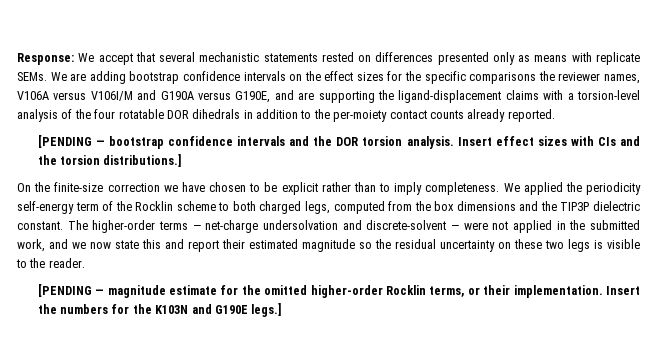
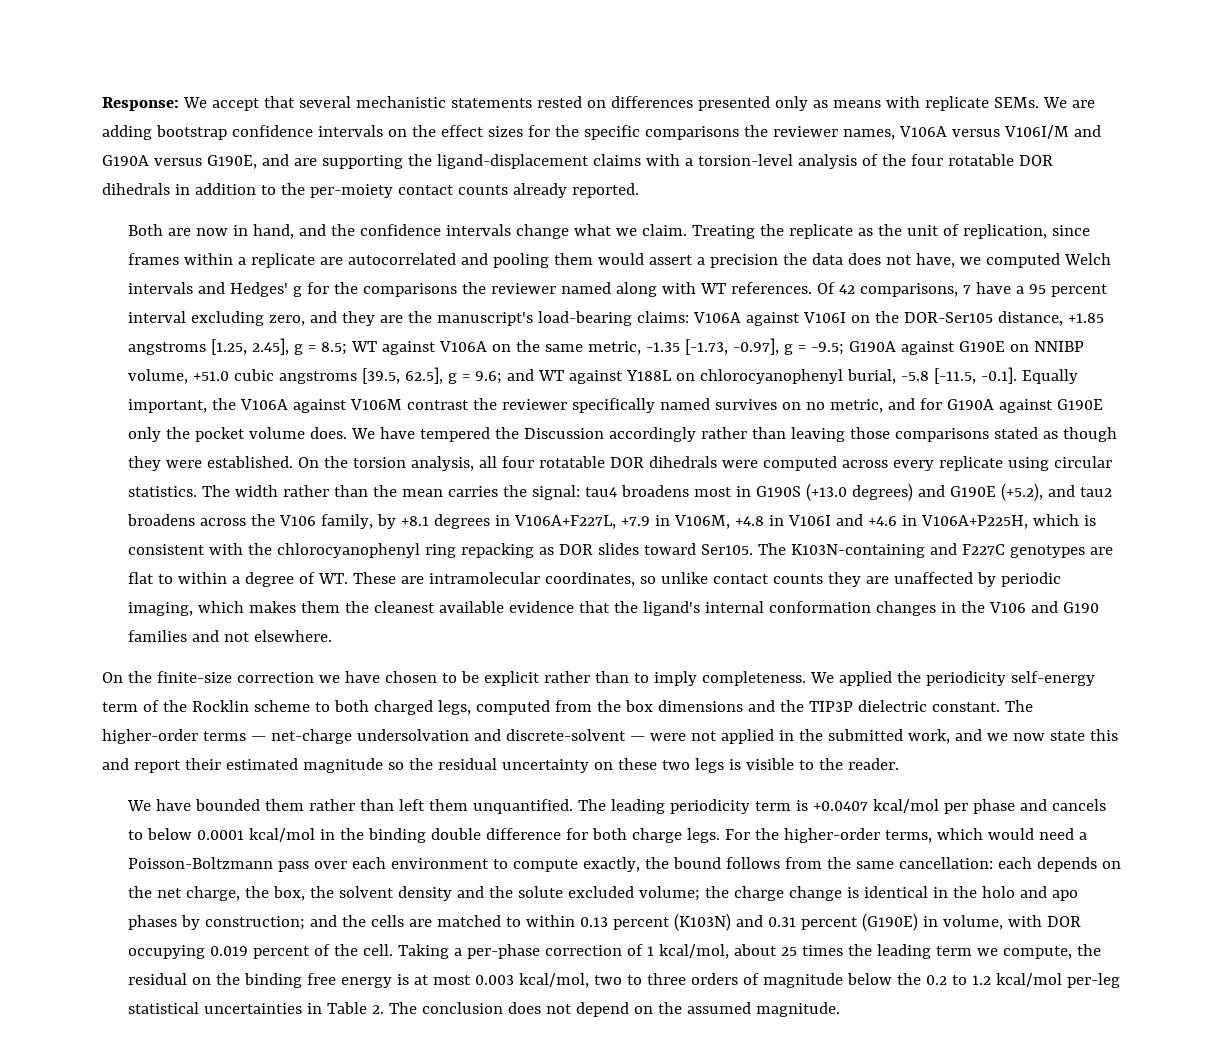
[37,135,640,149] [37,154,182,167] [PENDING — bootstrap confidence intervals and the DOR torsion analysis. Insert effect sizes with CIs and the torsion distributions.] -> [127,224,1090,239] [127,253,1111,268] [127,282,1108,297] [127,311,1104,326] [127,338,1084,355] [127,367,1078,384] [127,398,1103,413] [127,427,1117,442] [127,456,1112,471] [127,483,1112,501] [126,514,1096,529] [127,543,1113,558] [127,572,1061,587] [127,601,1099,616] [127,630,332,642] Both are now in hand, and the confidence intervals change what we claim. Treating the replicate as the unit of replication, since frames within a replicate are autocorrelated and pooling them would assert a precision the data does not have, we computed Welch intervals and Hedges' g for the comparisons the reviewer named along with WT references. Of 42 comparisons, 7 have a 95 percent interval excluding zero, and they are the manuscript's load-bearing claims: V106A against V106I on the DOR-Ser105 distance, +1.85 angstroms [1.25, 2.45], g = 8.5; WT against V106A on the same metric, -1.35 [-1.73, -0.97], g = -9.5; G190A against G190E on NNIBP volume, +51.0 cubic angstroms [39.5, 62.5], g = 9.6; and WT against Y188L on chlorocyanophenyl burial, -5.8 [-11.5, -0.1]. Equally important, the V106A against V106M contrast the reviewer specifically named survives on no metric, and for G190A against G190E only the pocket volume does. We have tempered the Discussion accordingly rather than leaving those comparisons stated as though they were established. On the torsion analysis, all four rotatable DOR dihedrals were computed across every replicate using circular statistics. The width rather than the mean carries the signal: tau4 broadens most in G190S (+13.0 degrees) and G190E (+5.2), and tau2 broadens across the V106 family, by +8.1 degrees in V106A+F227L, +7.9 in V106M, +4.8 in V106I and +4.6 in V106A+P225H, which is consistent with the chlorocyanophenyl ring repacking as DOR slides toward Ser105. The K103N-containing and F227C genotypes are flat to within a degree of WT. These are intramolecular coordinates, so unlike contact counts they are unaffected by periodic imaging, which makes them the cleanest available evidence that the ligand's internal conformation changes in the V106 and G190 families and not elsewhere.
[37,284,641,298] [37,303,282,317] [PENDING — magnitude estimate for the omitted higher-order Rocklin terms, or their implementation. Insert the numbers for the K103N and G190E legs.] -> [126,799,1106,814] [127,828,1087,843] [127,857,1121,872] [127,886,1078,901] [127,913,1081,931] [127,944,1101,959] [127,973,1120,988] [127,1002,840,1017] We have bounded them rather than left them unquantified. The leading periodicity term is +0.0407 kcal/mol per phase and cancels to below 0.0001 kcal/mol in the binding double difference for both charge legs. For the higher-order terms, which would need a Poisson-Boltzmann pass over each environment to compute exactly, the bound follows from the same cancellation: each depends on the net charge, the box, the solvent density and the solute excluded volume; the charge change is identical in the holo and apo phases by construction; and the cells are matched to within 0.13 percent (K103N) and 0.31 percent (G190E) in volume, with DOR occupying 0.019 percent of the cell. Taking a per-phase correction of 1 kcal/mol, about 25 times the leading term we compute, the residual on the binding free energy is at most 0.003 kcal/mol, two to three orders of magnitude below the 0.2 to 1.2 kcal/mol per-leg statistical uncertainties in Table 2. The conclusion does not depend on the assumed magnitude.

